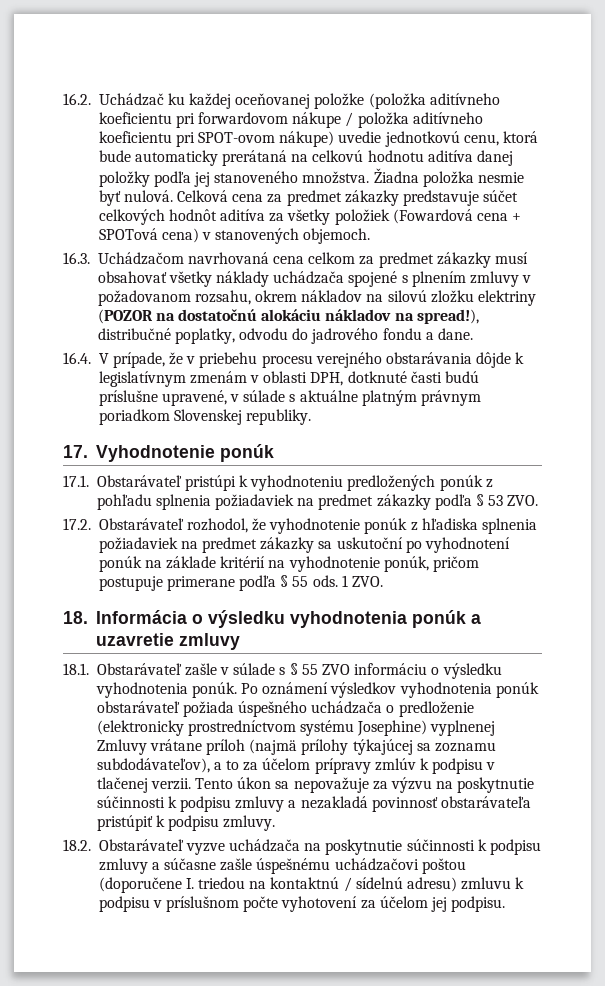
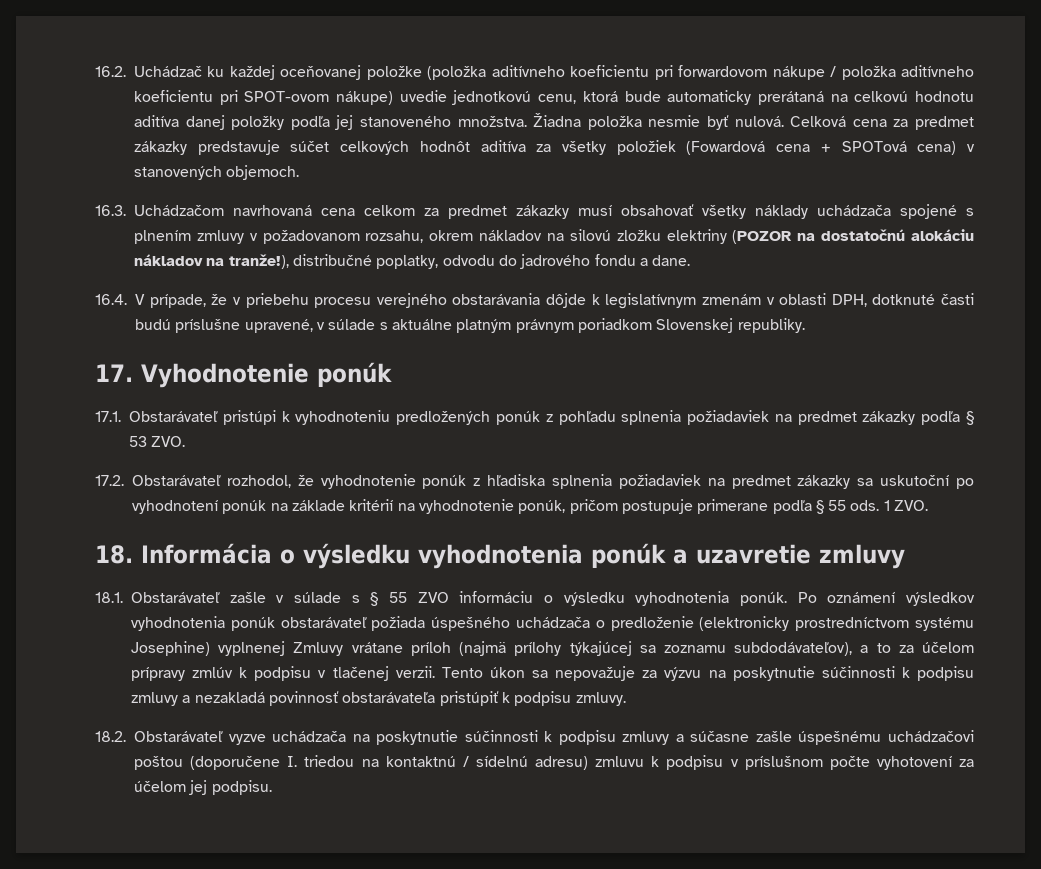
[416,309,479,324] spread!), -> [228,254,289,269] tranže!),

